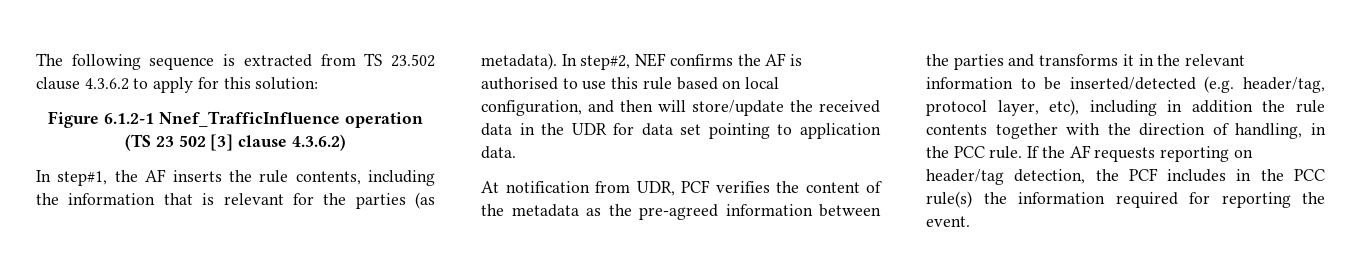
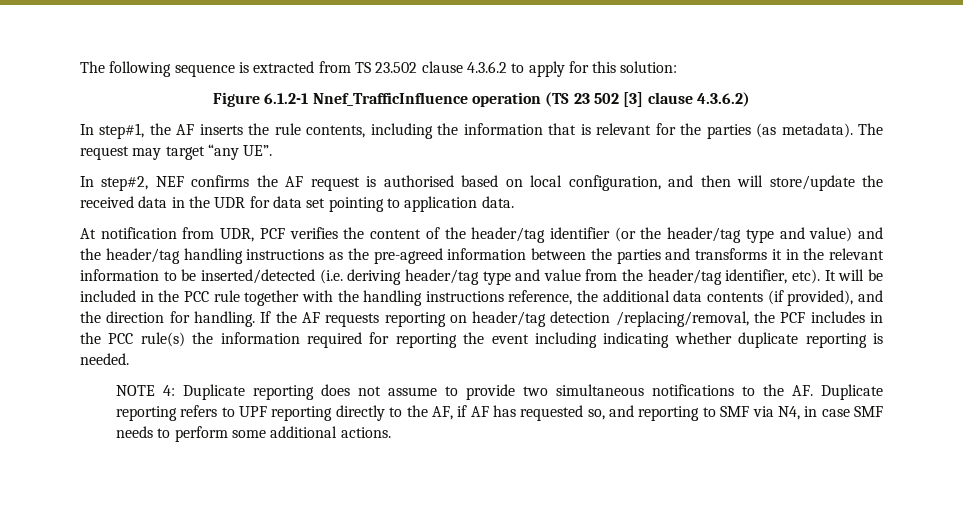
(557, 61) none -> [858,123,884,135] [80,144,273,160] The request may target “any UE”. //
(787, 59) none -> [310,177,360,191] request
[562,77,672,90] to use this rule -> (454, 181) none
[511,204,579,217] metadata -> [471,227,883,243] [80,248,325,264] header/tag identifier (or the header/tag type and value) and the header/tag handling instructions
[1204,76,1325,93] [926,99,1325,116] [926,123,1326,139] [926,146,1023,159] (e.g. header/tag, protocol layer, etc), including in addition the rule contents together with the direction of handling, in the PCC rule. -> [319,269,883,285] [80,290,883,306] [80,311,255,327] (i.e. deriving header/tag type and value from the header/tag identifier, etc). It will be included in the PCC rule together with the handling instructions reference, the additional data contents (if provided), and the direction for handling.
[1014,169,1086,184] detection, -> [550,311,749,327] detection /replacing/removal,
[926,216,970,227] event. -> [491,332,883,348] [80,353,129,365] [115,384,883,400] [115,405,883,421] [115,426,391,442] event including indicating whether duplicate reporting is needed. // NOTE 4: Duplicate reporting does not assume to provide two simultaneous notifications to the AF. Duplicate reporting refers to UPF reporting directly to the AF, if AF has requested so, and reporting to SMF via N4, in case SMF needs to perform some additional actions.

